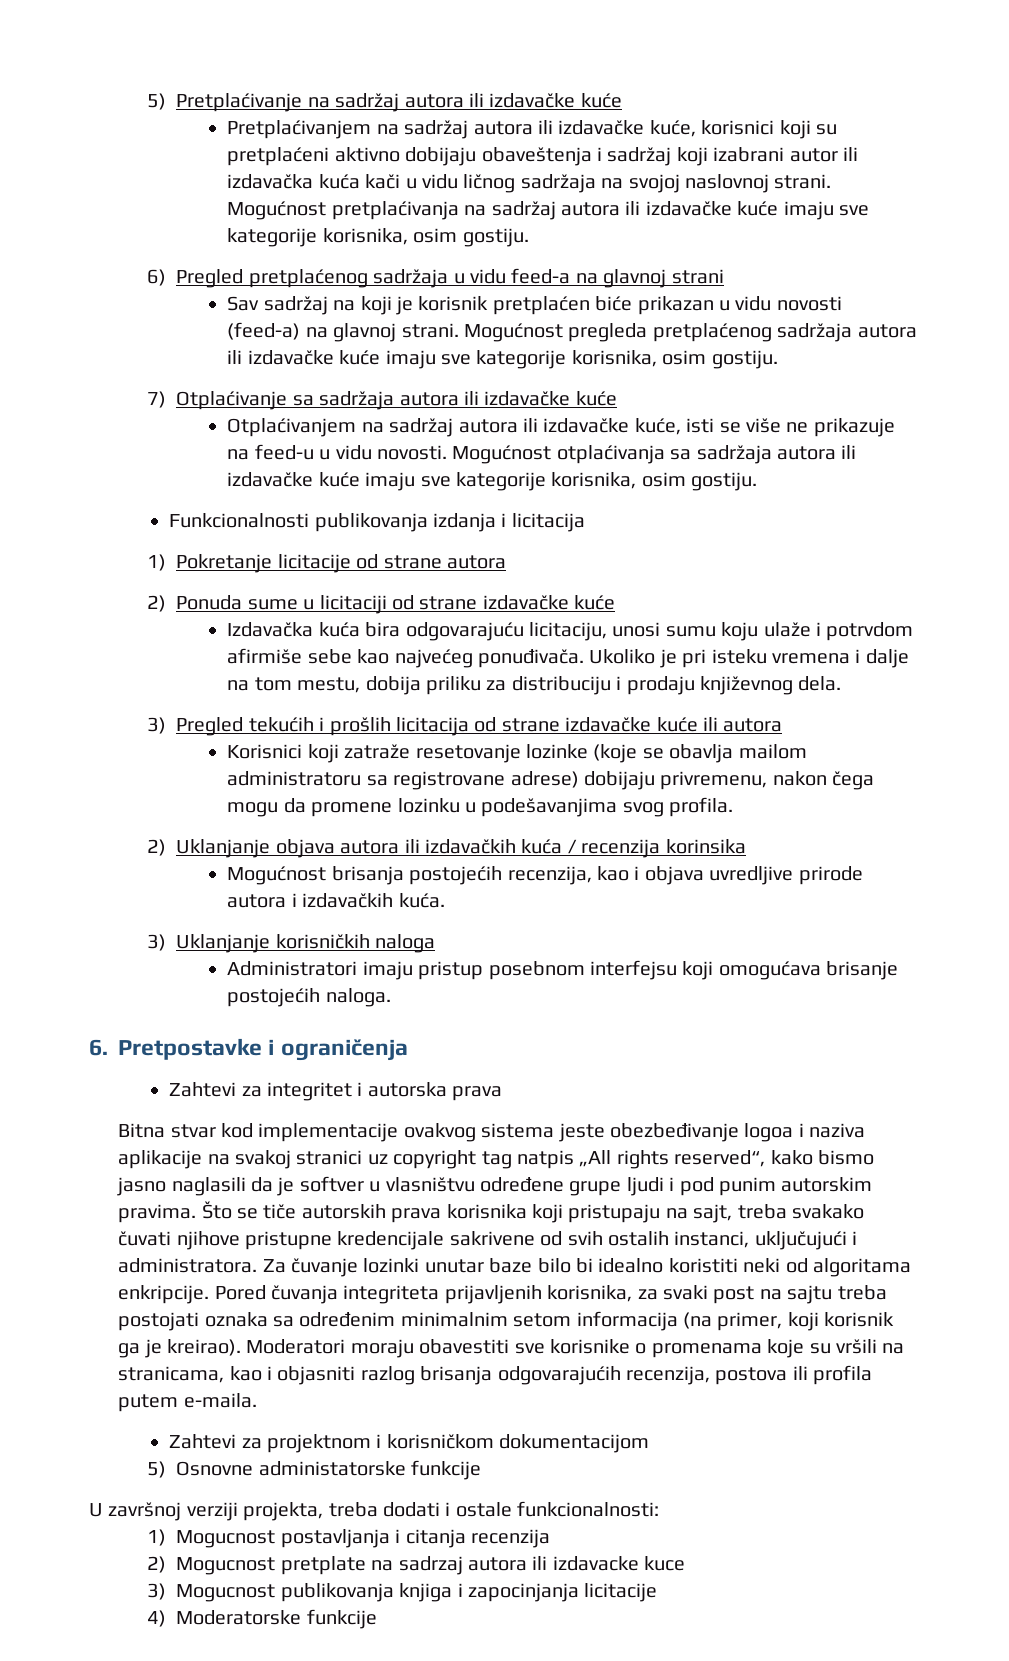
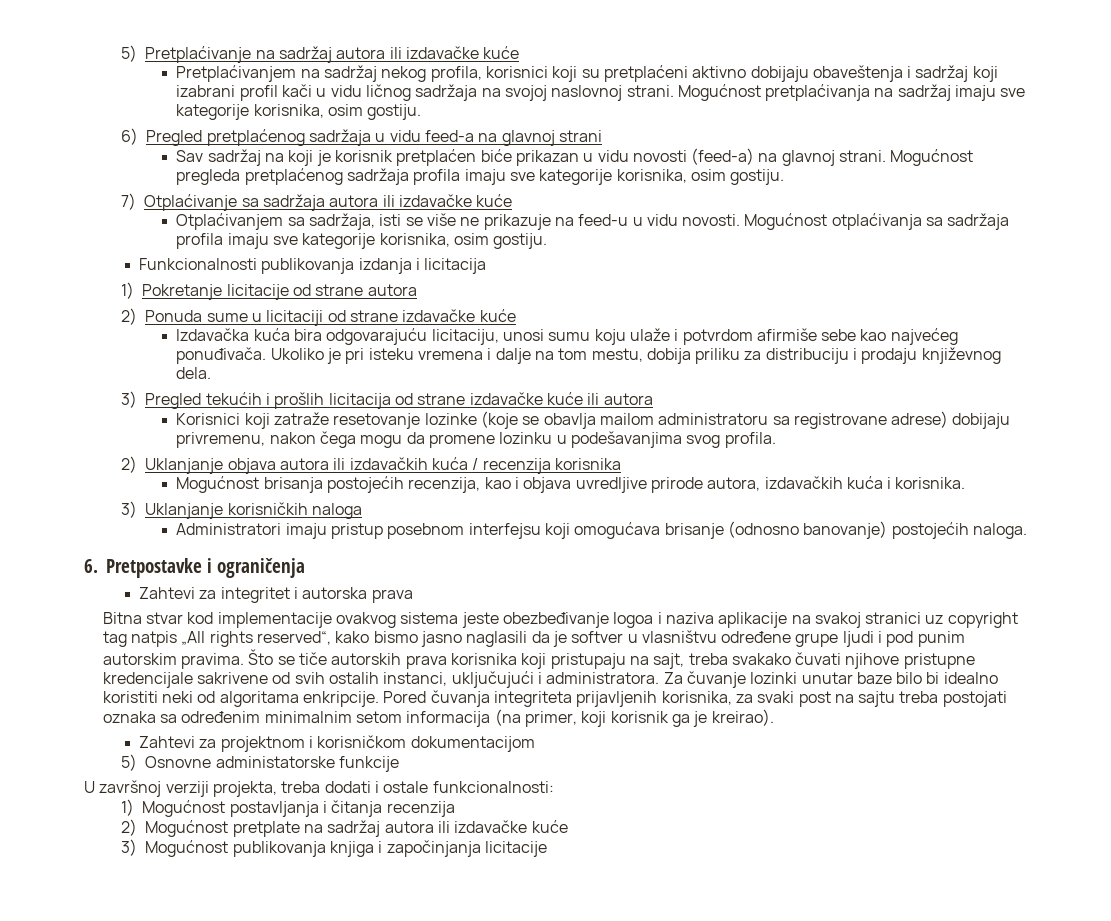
[473,120,696,137] autora ili izdavačke kuće, -> [381,66,482,82] nekog profila,
[789,147,859,162] [227,174,360,189] autor ili izdavačka kuća -> [239,85,278,101] profil
[561,201,779,216] autora ili izdavačke kuće -> (951, 92) none
[857,324,917,338] [227,350,381,365] autora ili izdavačke kuće -> [413,169,461,185] profila
[361,418,681,437] na sadržaj autora ili izdavačke kuće, -> [287,213,375,230] sa sadržaja,
[777,445,857,460] [227,472,360,487] autora ili izdavačke kuće -> [176,233,224,249] profila
[826,622,914,641] potrvdom -> [682,329,753,345] potvrdom
[665,839,746,854] korinsika -> [554,458,621,470] korisnika
[227,893,445,908] autora i izdavačkih kuća. -> [707,476,966,491] autora, izdavačkih kuća i korisnika.
(899, 970) none -> [727,521,888,539] (odnosno banovanje)
[246,1339,905,1358] [118,1365,873,1385] [118,1393,257,1412] Moderatori moraju obavestiti sve korisnike o promenama koje su vršili na stranicama, kao i objasniti razlog brisanja odgovarajućih recenzija, postova ili profila putem e-maila. -> (774, 717) none
[176,1530,276,1548] Mogucnost -> [142,800,226,817] Mogućnost
[405,1529,466,1548] citanja -> [331,800,383,817] čitanja
[176,1557,276,1575] Mogucnost -> [145,820,229,837] Mogućnost
[398,1556,686,1575] [147,1583,276,1602] sadrzaj autora ili izdavacke kuce // 3) Mogucnost -> [327,820,568,837] [121,839,229,857] sadržaj autora ili izdavačke kuće // 3) Mogućnost
[467,1583,658,1602] [147,1609,377,1629] zapocinjanja licitacije // 4) Moderatorske funkcije -> [386,840,547,857] započinjanja licitacije

